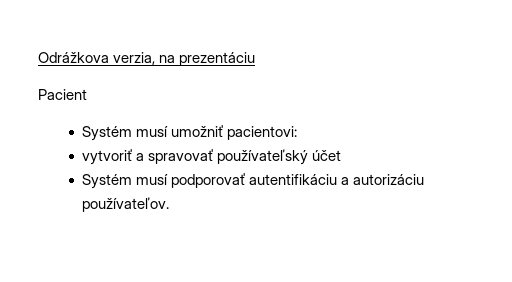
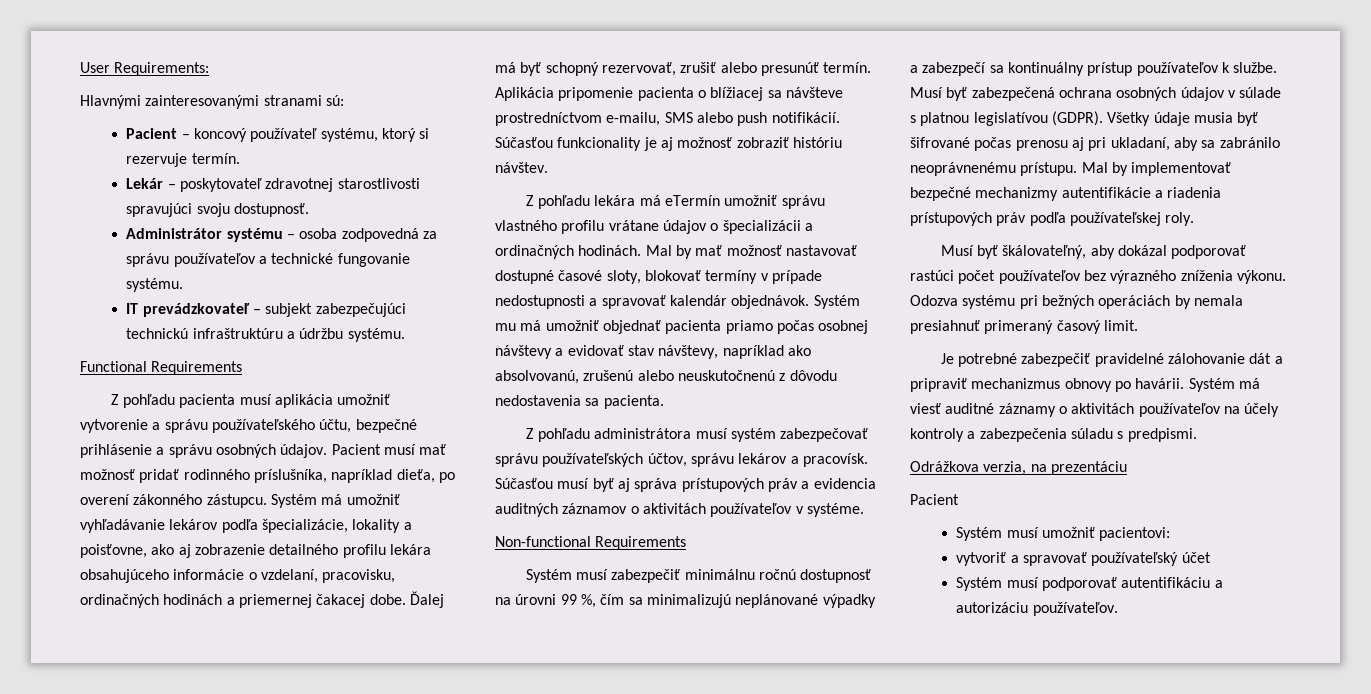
(38, 57) none -> [80,62,210,76] [80,95,344,109] [126,128,430,142] [126,153,240,167] [126,178,420,192] [126,203,310,217] [126,228,438,242] [126,253,410,267] [126,278,184,292] [126,303,406,317] [126,328,405,342] [80,361,243,375] [110,394,391,408] [80,419,417,433] [80,444,447,458] [80,469,455,483] [80,494,400,508] [80,519,412,533] [80,544,431,558] [80,569,396,583] [80,591,444,608] [495,62,872,76] [495,87,843,101] [495,112,840,126] [495,137,842,151] [495,162,548,173] [525,195,825,209] [495,220,813,234] [495,245,857,259] [495,270,822,284] [495,295,860,309] [495,320,869,334] [495,345,811,359] [495,370,837,384] [495,395,664,409] [525,428,869,442] [495,453,868,467] [495,478,876,492] [495,503,864,517] [495,536,687,550] [525,569,872,583] [495,594,876,608] [910,62,1278,76] [910,87,1282,101] [910,111,1259,126] [910,137,1280,151] [910,162,1232,176] [910,187,1222,201] [910,212,1195,226] [940,245,1247,259] [910,270,1286,284] [910,295,1243,309] [910,320,1138,334] [940,353,1283,367] [910,378,1260,392] [910,403,1280,417] [910,428,1197,442] User Requirements: // Hlavnými zainteresovanými stranami sú: // Pacient – koncový používateľ systému, ktorý si rezervuje termín. // Lekár – poskytovateľ zdravotnej starostlivosti spravujúci svoju dostupnosť. // Administrátor systému – osoba zodpovedná za správu používateľov a technické fungovanie systému. // IT prevádzkovateľ – subjekt zabezpečujúci technickú infraštruktúru a údržbu systému. // Functional Requirements // Z pohľadu pacienta musí aplikácia umožniť vytvorenie a správu používateľského účtu, bezpečné prihlásenie a správu osobných údajov. Pacient musí mať možnosť pridať rodinného príslušníka, napríklad dieťa, po overení zákonného zástupcu. Systém má umožniť vyhľadávanie lekárov podľa špecializácie, lokality a poisťovne, ako aj zobrazenie detailného profilu lekára obsahujúceho informácie o vzdelaní, pracovisku, ordinačných hodinách a priemernej čakacej dobe. Ďalej má byť schopný rezervovať, zrušiť alebo presunúť termín. Aplikácia pripomenie pacienta o blížiacej sa návšteve prostredníctvom e-mailu, SMS alebo push notifikácií. Súčasťou funkcionality je aj možnosť zobraziť históriu návštev. // Z pohľadu lekára má eTermín umožniť správu vlastného profilu vrátane údajov o špecializácii a ordinačných hodinách. Mal by mať možnosť nastavovať dostupné časové sloty, blokovať termíny v prípade nedostupnosti a spravovať kalendár objednávok. Systém mu má umožniť objednať pacienta priamo počas osobnej návštevy a evidovať stav návštevy, napríklad ako absolvovanú, zrušenú alebo neuskutočnenú z dôvodu nedostavenia sa pacienta. // Z pohľadu administrátora musí systém zabezpečovať správu používateľských účtov, správu lekárov a pracovísk. Súčasťou musí byť aj správa prístupových práv a evidencia auditných záznamov o aktivitách používateľov v systéme. // Non-functional Requirements // Systém musí zabezpečiť minimálnu ročnú dostupnosť na úrovni 99 %, čím sa minimalizujú neplánované výpadky a zabezpečí sa kontinuálny prístup používateľov k službe. Musí byť zabezpečená ochrana osobných údajov v súlade s platnou legislatívou (GDPR). Všetky údaje musia byť šifrované počas prenosu aj pri ukladaní, aby sa zabránilo neoprávnenému prístupu. Mal by implementovať bezpečné mechanizmy autentifikácie a riadenia prístupových práv podľa používateľskej roly. // Musí byť škálovateľný, aby dokázal podporovať rastúci počet používateľov bez výrazného zníženia výkonu. Odozva systému pri bežných operáciách by nemala presiahnuť primeraný časový limit. // Je potrebné zabezpečiť pravidelné zálohovanie dát a pripraviť mechanizmus obnovy po havárii. Systém má viesť auditné záznamy o aktivitách používateľov na účely kontroly a zabezpečenia súladu s predpismi. //

